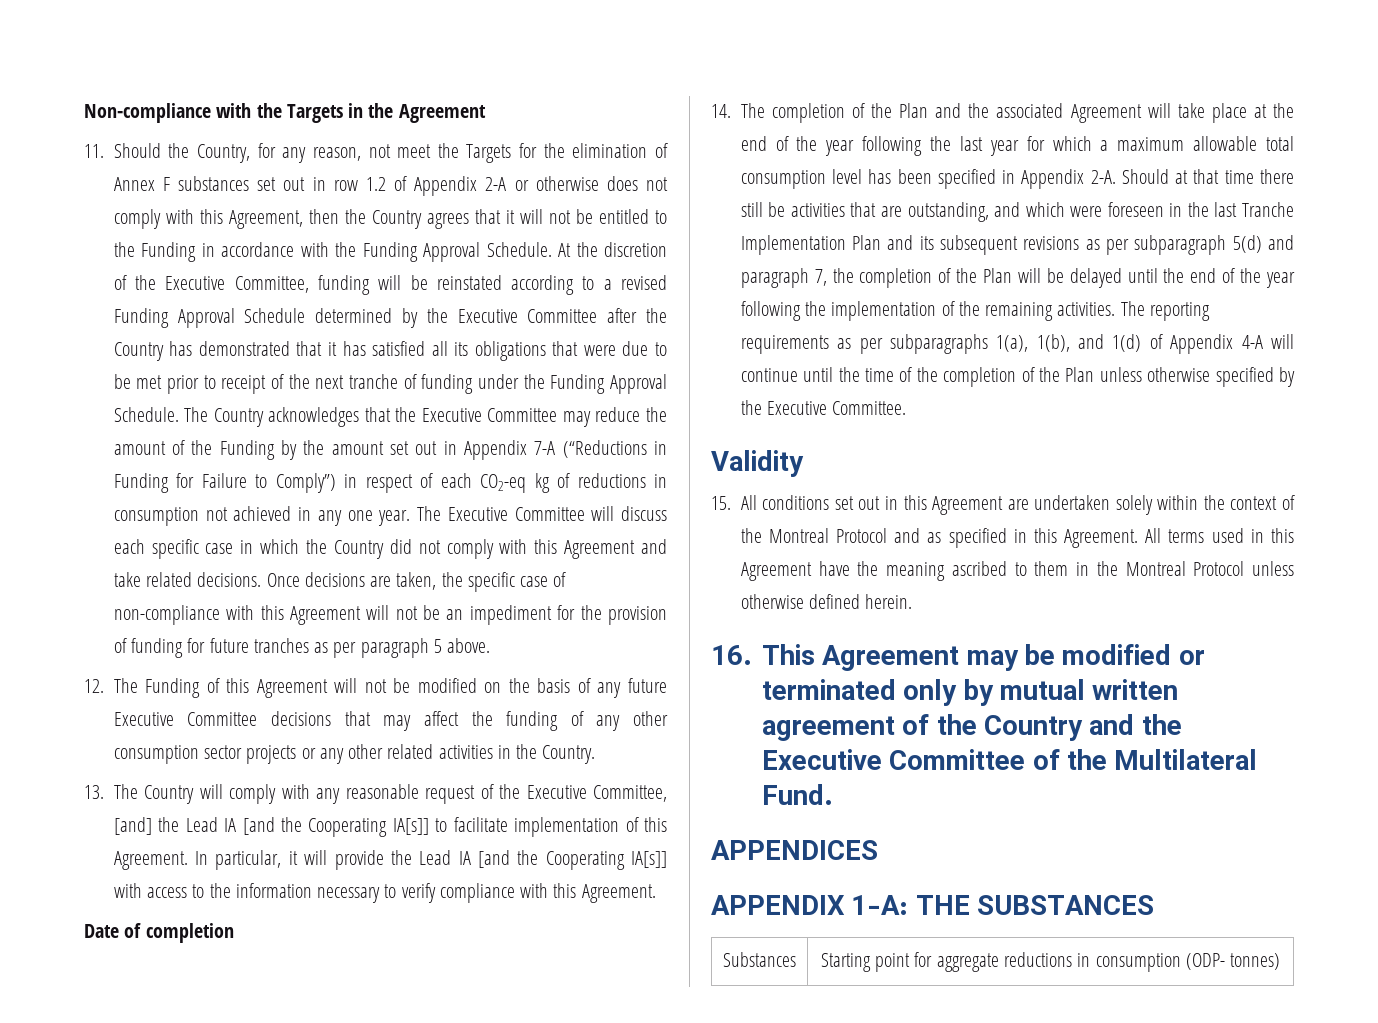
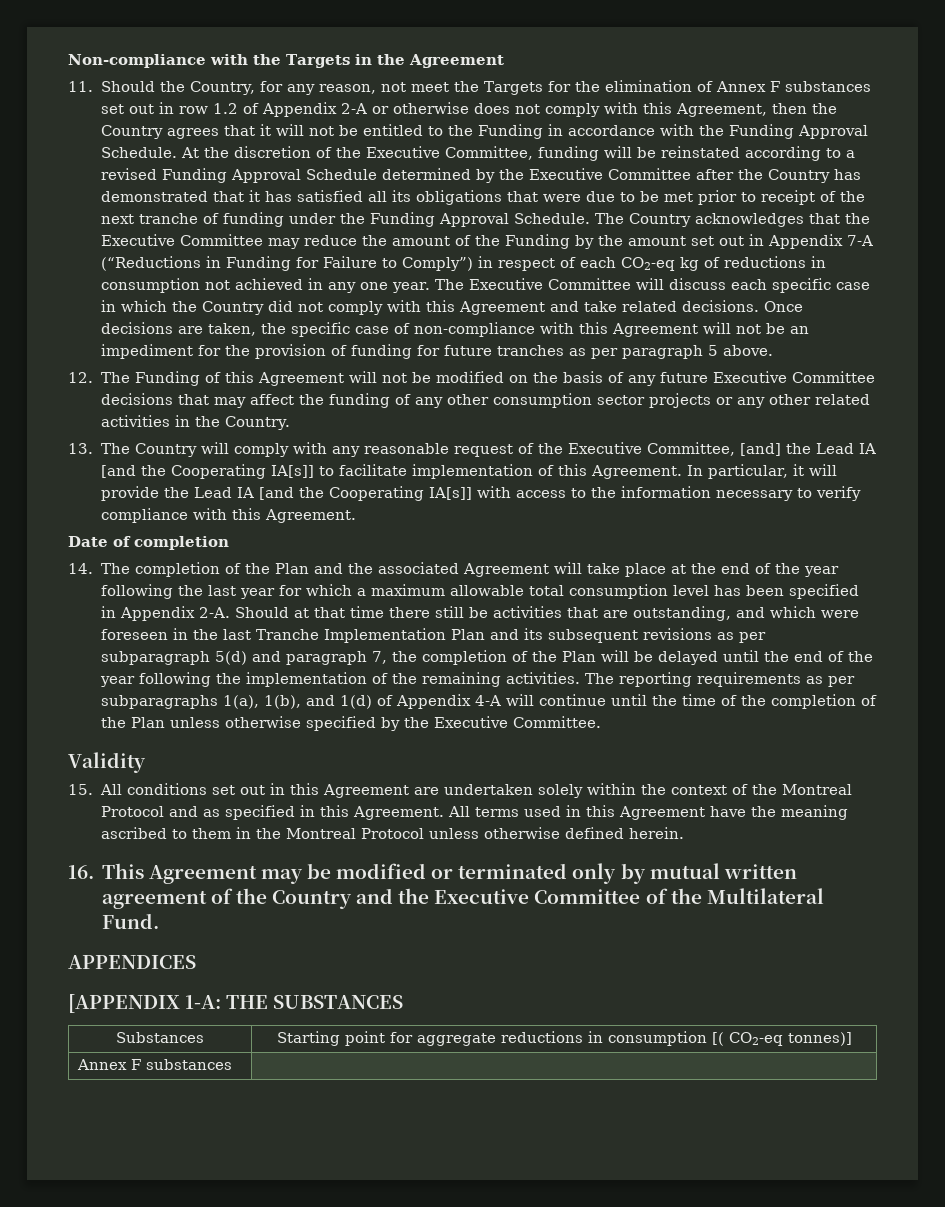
[711,895,845,915] APPENDIX -> [68,994,180,1013] [APPENDIX
[1185,953,1281,970] (ODP- tonnes) -> [711,1032,852,1046] [77,1059,233,1070] [( CO2-eq tonnes)] // Annex F substances |

